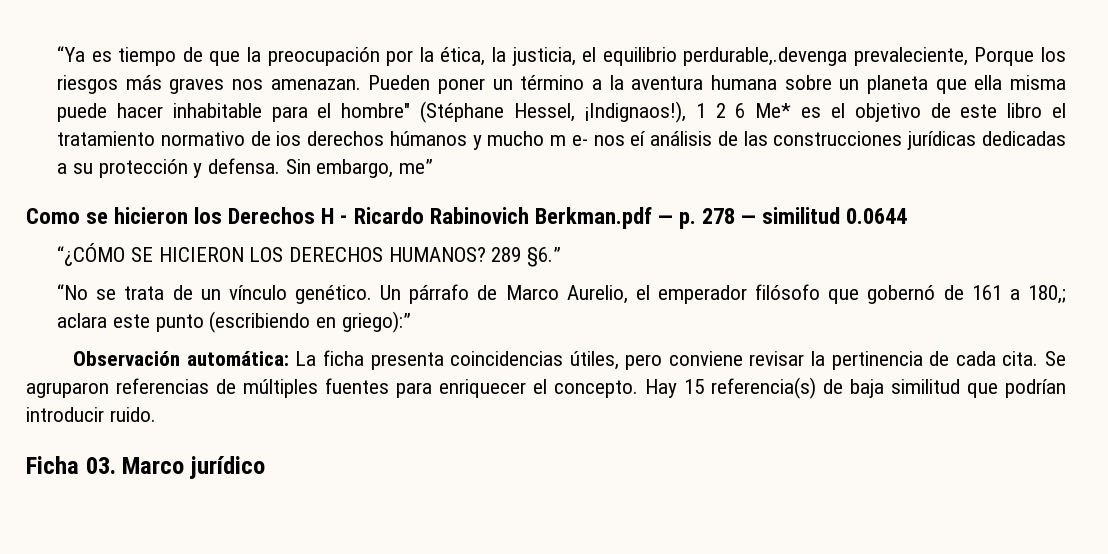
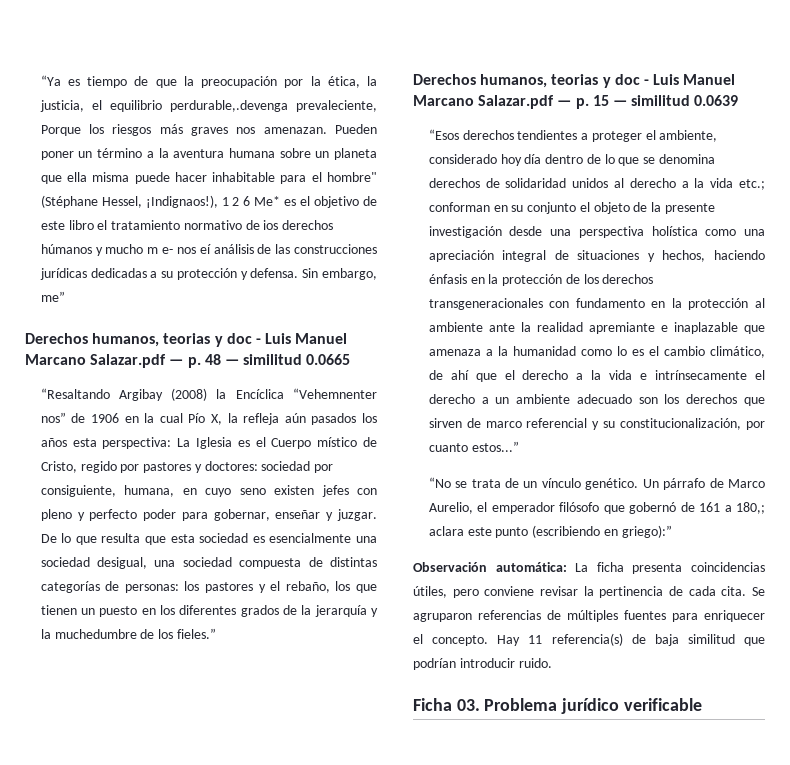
[26,207,908,229] [57,243,561,267] Como se hicieron los Derechos H - Ricardo Rabinovich Berkman.pdf — p. 278 — similitud 0.0644 // “¿CÓMO SE HICIERON LOS DERECHOS HUMANOS? 289 §6.” -> [25,333,348,347] [25,354,351,368] [40,388,377,401] [40,412,377,425] [40,437,378,449] [40,461,334,473] [40,485,378,497] [40,509,377,521] [40,533,378,545] [40,557,377,569] [40,581,378,593] [40,605,378,617] [40,628,216,639] [413,74,736,88] [413,95,739,109] [428,129,718,142] [428,154,715,166] [428,178,766,190] [428,202,715,214] [428,226,765,238] [428,250,765,262] [428,274,654,286] [428,298,765,310] [428,322,765,334] [428,346,765,358] [428,370,765,382] [428,394,765,406] [428,418,765,430] [428,441,519,452] Derechos humanos, teorias y doc - Luis Manuel Marcano Salazar.pdf — p. 48 — similitud 0.0665 // “Resaltando Argibay (2008) la Encíclica “Vehemnenter nos” de 1906 en la cual Pío X, la refleja aún pasados los años esta perspectiva: La Iglesia es el Cuerpo místico de Cristo, regido por pastores y doctores: sociedad por consiguiente, humana, en cuyo seno existen jefes con pleno y perfecto poder para gobernar, enseñar y juzgar. De lo que resulta que esta sociedad es esencialmente una sociedad desigual, una sociedad compuesta de distintas categorías de personas: los pastores y el rebaño, los que tienen un puesto en los diferentes grados de la jerarquía y la muchedumbre de los fieles.” // Derechos humanos, teorias y doc - Luis Manuel Marcano Salazar.pdf — p. 15 — similitud 0.0639 // “Esos derechos tendientes a proteger el ambiente, considerado hoy día dentro de lo que se denomina derechos de solidaridad unidos al derecho a la vida etc.; conforman en su conjunto el objeto de la presente investigación desde una perspectiva holística como una apreciación integral de situaciones y hechos, haciendo énfasis en la protección de los derechos transgeneracionales con fundamento en la protección al ambiente ante la realidad apremiante e inaplazable que amenaza a la humanidad como lo es el cambio climático, de ahí que el derecho a la vida e intrínsecamente el derecho a un ambiente adecuado son los derechos que sirven de marco referencial y su constitucionalización, por cuanto estos...”
[684,379,704,394] 15 -> [528,635,543,644] 11
[122,456,265,479] Marco jurídico -> [484,698,702,714] Problema jurídico verificable

